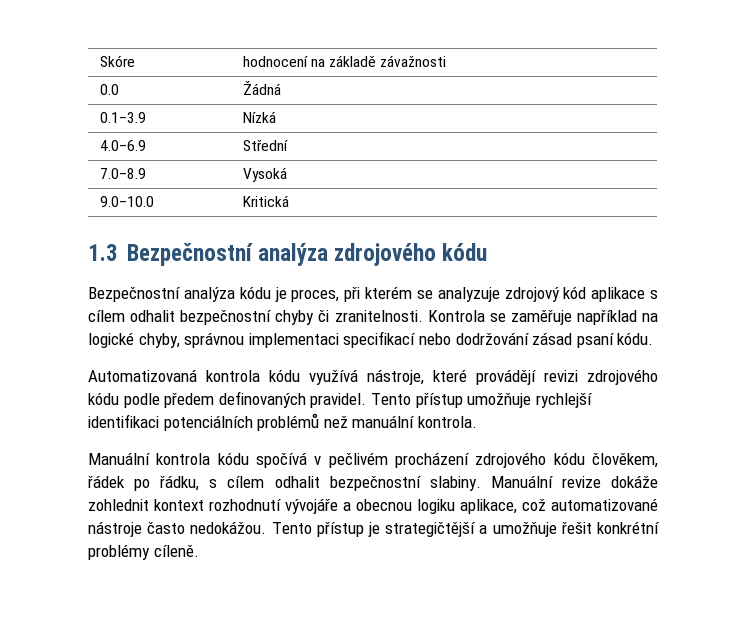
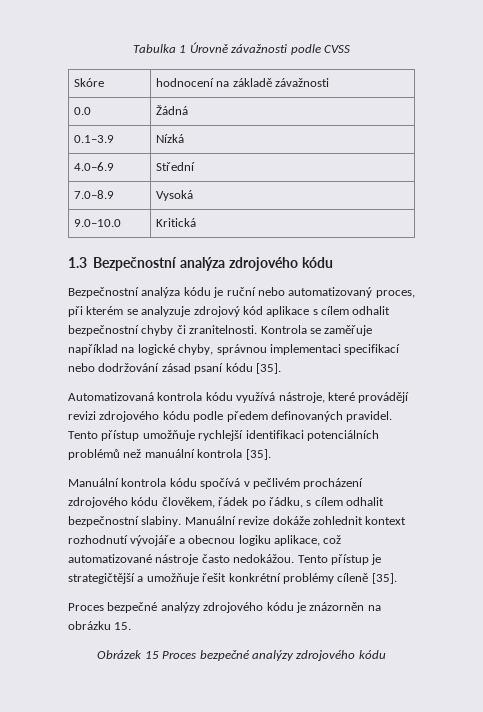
(99, 61) none -> [133,42,350,55] Tabulka 1 Úrovně závažnosti podle CVSS //
(287, 294) none -> [226,287,373,298] ruční nebo automatizovaný
[617,332,654,345] kódu. -> [225,363,281,374] kódu [35].
[417,416,477,428] kontrola. -> [197,449,271,460] kontrola [35].
[153,545,199,557] cíleně. -> [337,573,397,584] [68,602,381,613] [68,621,132,630] [97,650,386,661] cíleně [35]. // Proces bezpečné analýzy zdrojového kódu je znázorněn na obrázku 15. // Obrázek 15 Proces bezpečné analýzy zdrojového kódu

